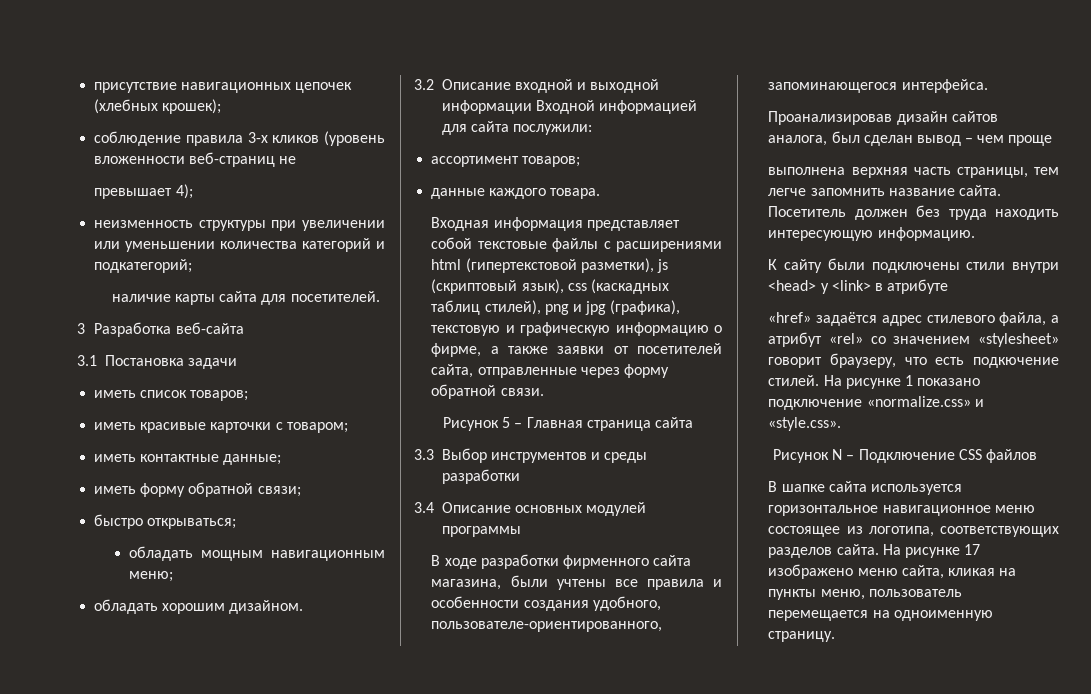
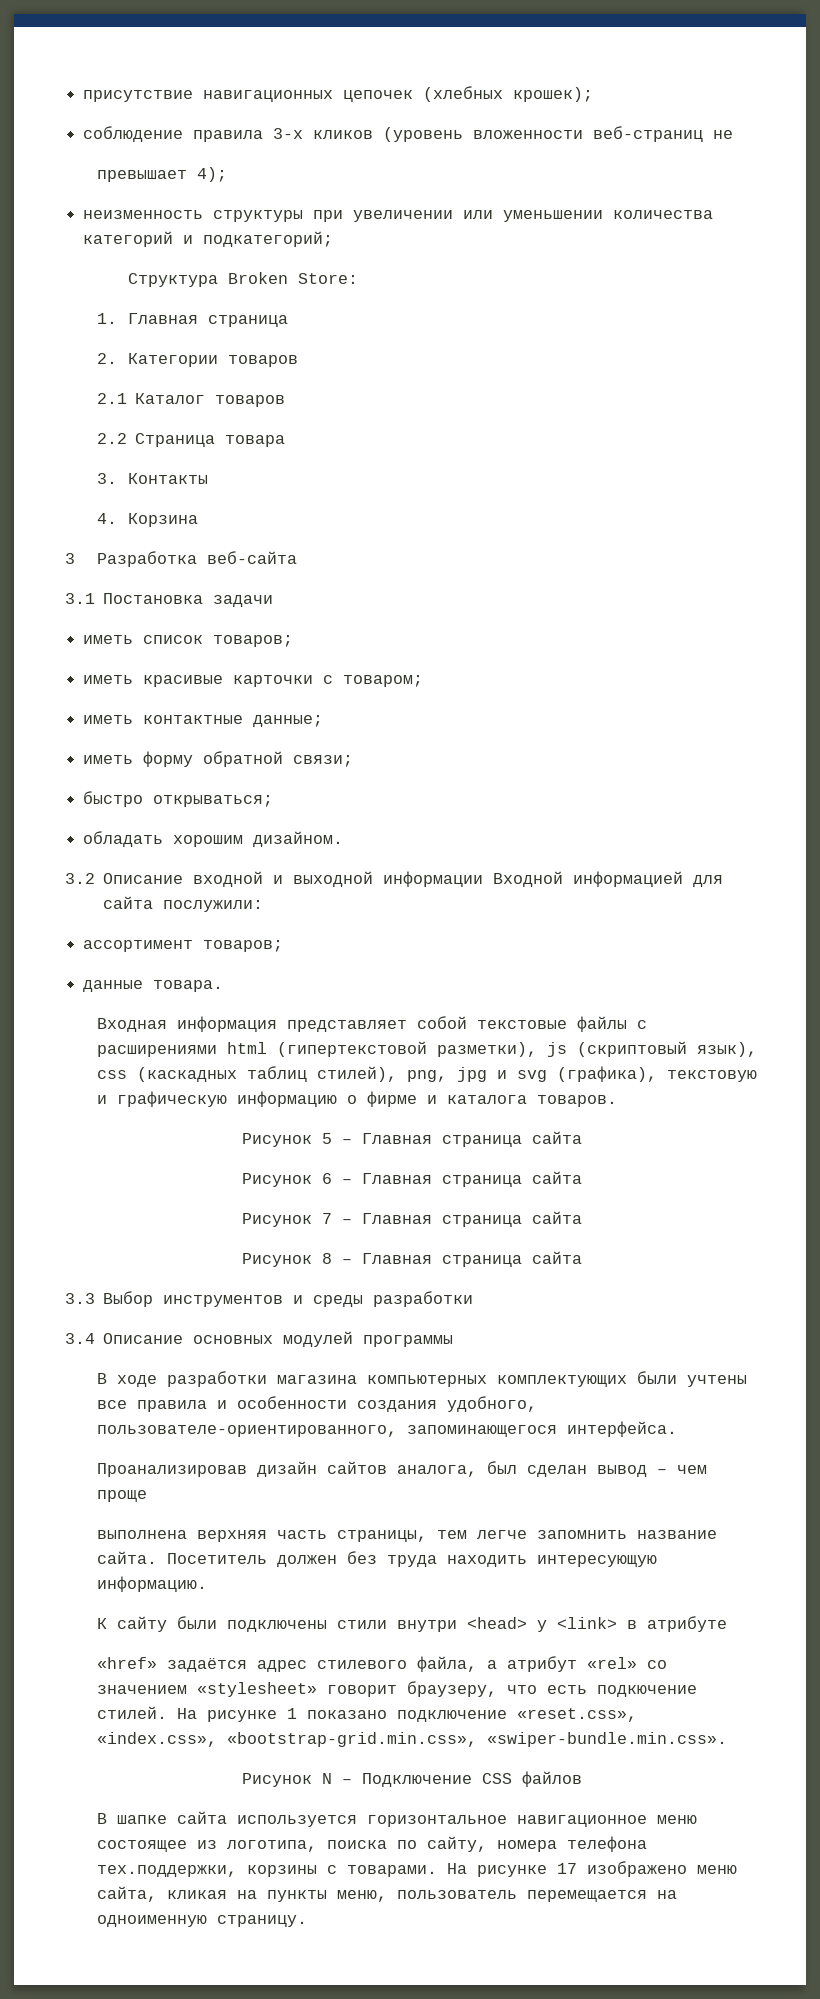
[111,291,380,305] наличие карты сайта для посетителей. -> [128,272,359,287] [96,313,289,327] [96,353,299,367] [96,393,285,407] [96,433,285,447] [96,473,209,484] [96,513,199,527] Структура Broken Store: // 1. Главная страница // 2. Категории товаров // 2.1 Каталог товаров // 2.2 Страница товара // 3. Контакты // 4. Корзина
[128,546,385,561] [128,571,173,582] // обладать мощным навигационным меню; -> (274, 801) none
[489,188,547,199] каждого -> (144, 986) none
[544,301,607,315] png и jpg -> [406,1067,547,1082] png, jpg и svg
[431,343,722,357] [431,364,669,378] [431,384,544,399] фирме, а также заявки от посетителей сайта, отправленные через форму обратной связи. -> [366,1091,617,1107] фирме и каталога товаров.
(693, 422) none -> [242,1171,582,1187] [242,1211,582,1227] [242,1251,582,1267] // Рисунок 6 – Главная страница сайта // Рисунок 7 – Главная страница сайта // Рисунок 8 – Главная страница сайта
[562,555,692,569] [431,579,502,590] фирменного сайта магазина, -> [276,1375,627,1387] магазина компьютерных комплектующих
[866,396,984,407] [768,417,842,431] «normalize.css» и «style.css». -> [516,1708,637,1722] [96,1732,727,1747] «reset.css», «index.css», «bootstrap-grid.min.css», «swiper-bundle.min.css».
[940,526,1059,537] [768,544,879,558] соответствующих разделов сайта. -> [326,1836,647,1852] [96,1865,437,1877] поиска по сайту, номера телефона тех.поддержки, корзины с товарами.

